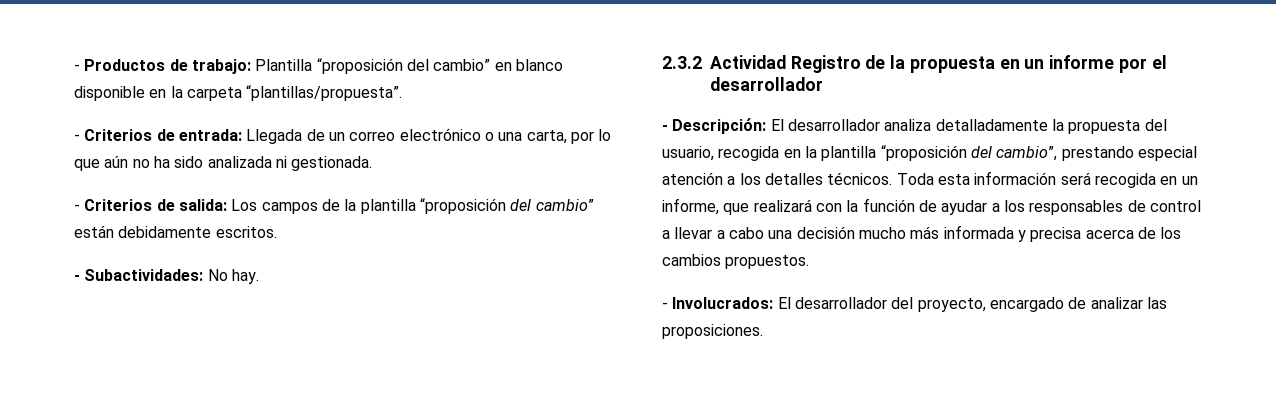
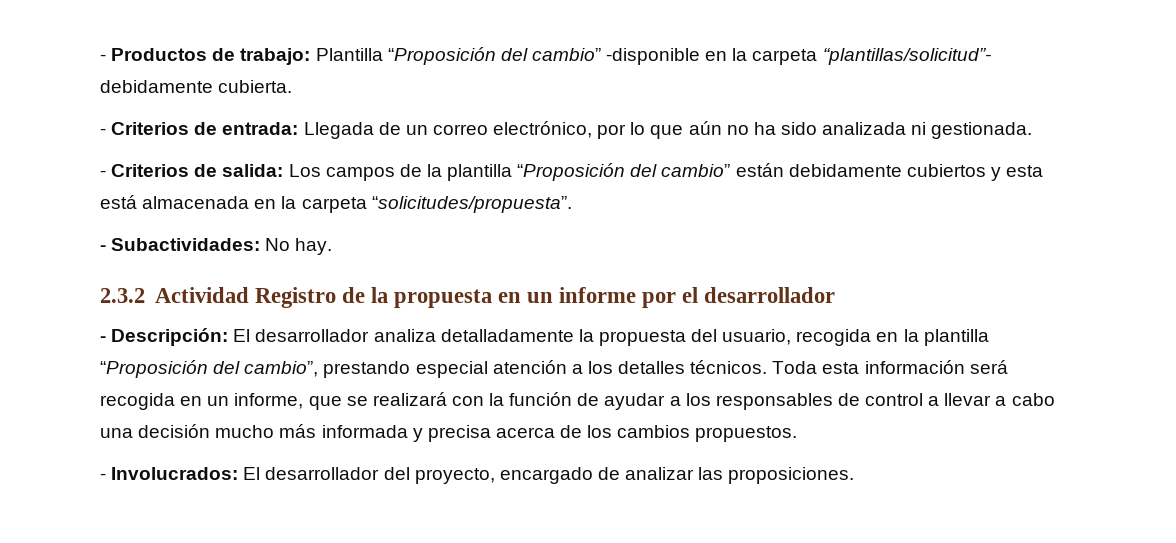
[316,58,563,74] [74,85,403,101] “proposición del cambio” en blanco disponible en la carpeta “plantillas/propuesta”. -> [387,47,991,65] [100,80,293,93] “Proposición del cambio” -disponible en la carpeta “plantillas/solicitud”- debidamente cubierta.
[399,128,567,144] electrónico o una carta, -> [493,121,593,138] electrónico,
[419,198,506,214] “proposición -> [517,163,626,181] “Proposición
[215,226,277,238] escritos. -> [906,164,1044,181] [100,195,572,213] cubiertos y esta está almacenada en la carpeta “solicitudes/propuesta”.
[880,145,967,161] “proposición -> [100,360,208,378] “Proposición
(750, 209) none -> [346,396,368,406] se

